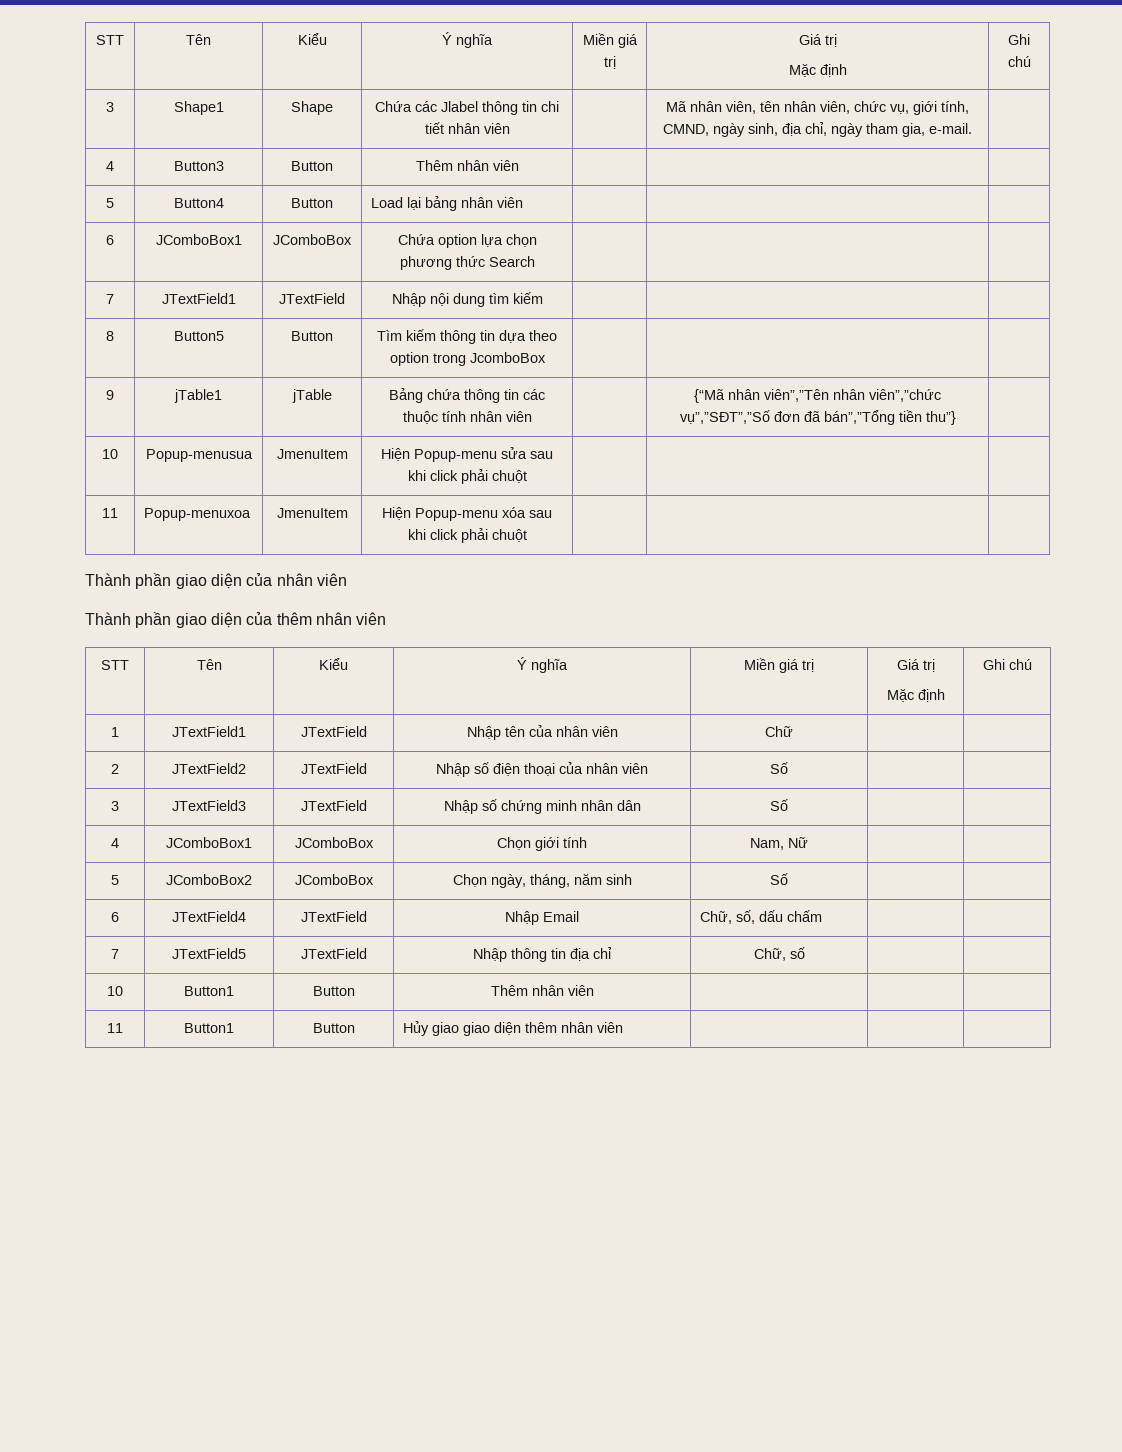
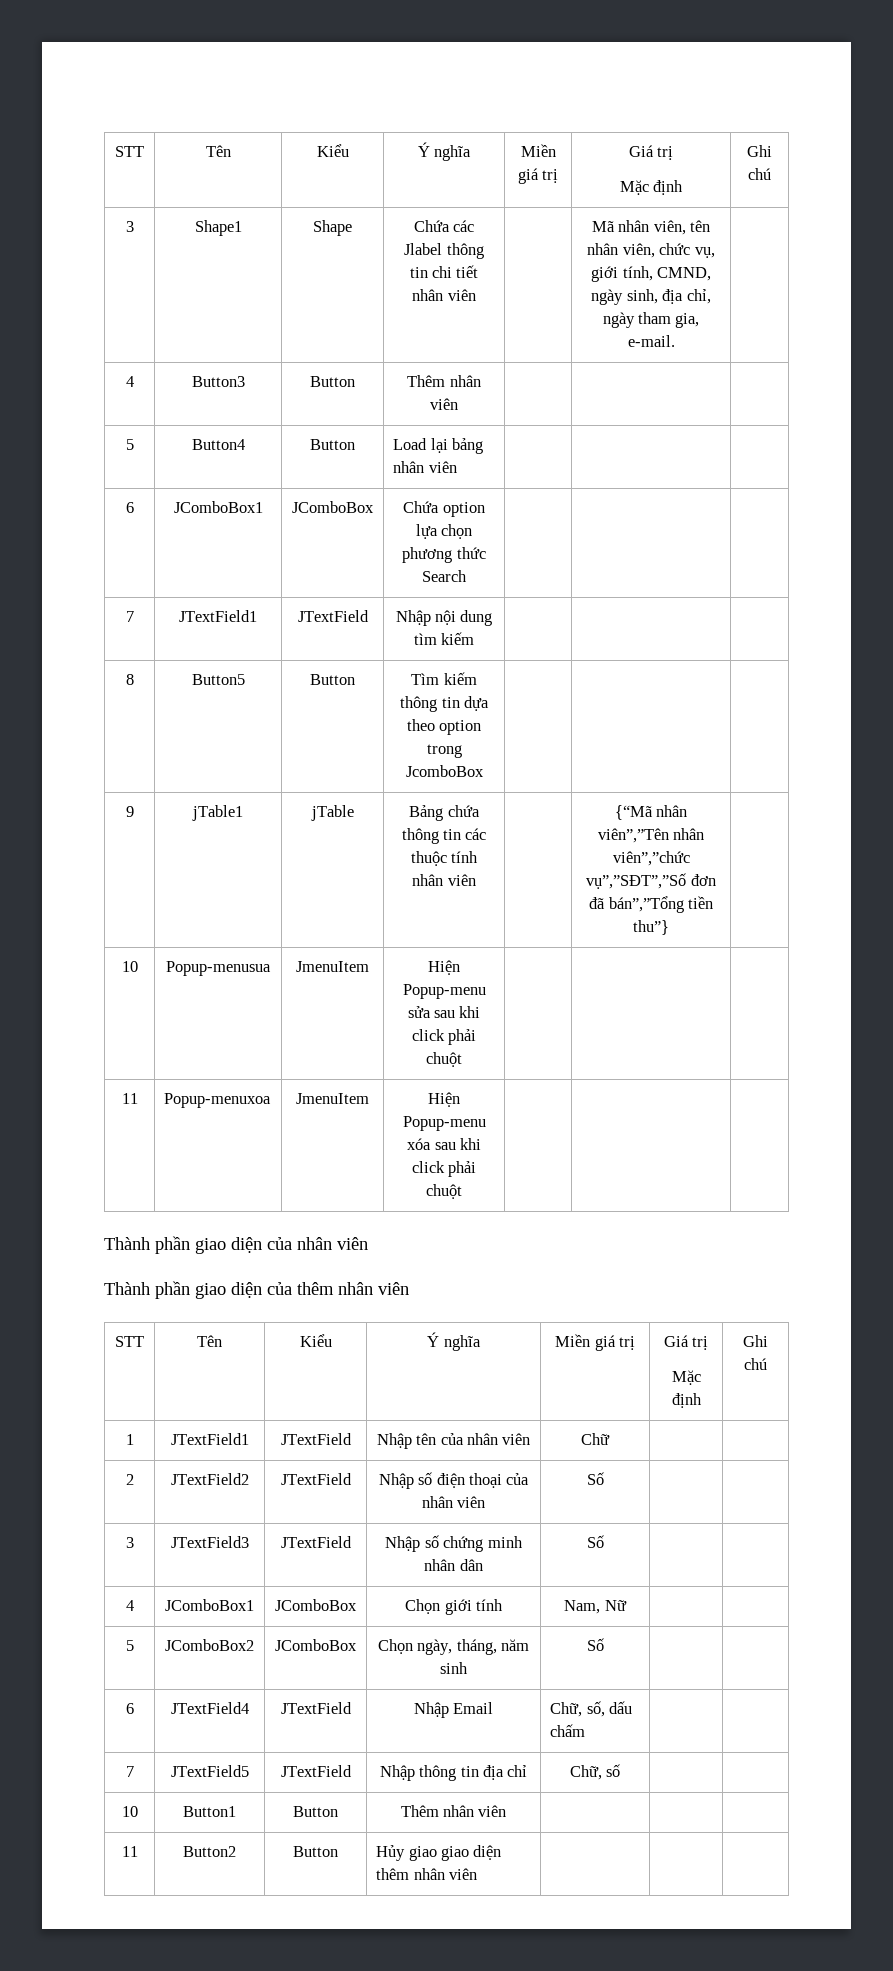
[184,1023,234,1033] Button1 -> [183,1846,236,1857] Button2

